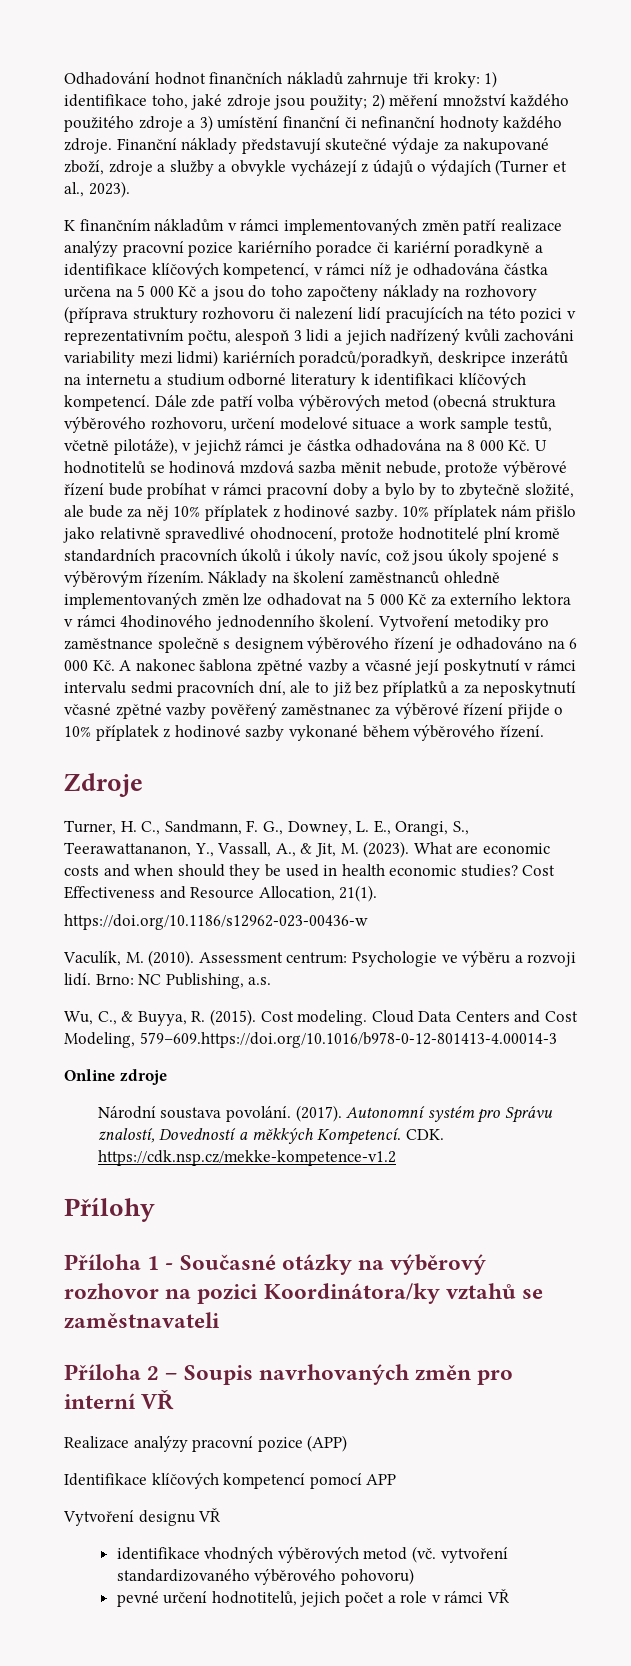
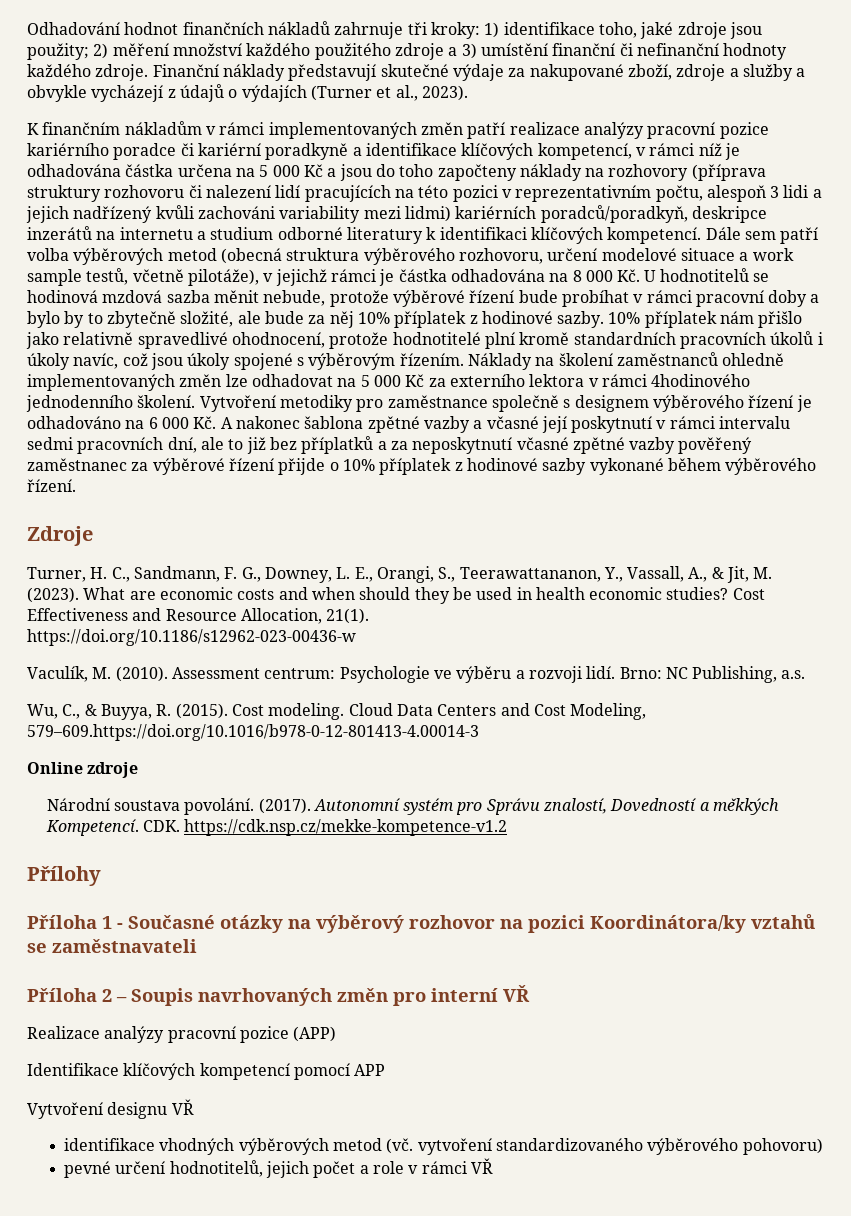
[191,395,216,408] zde -> [744,231,776,240] sem

